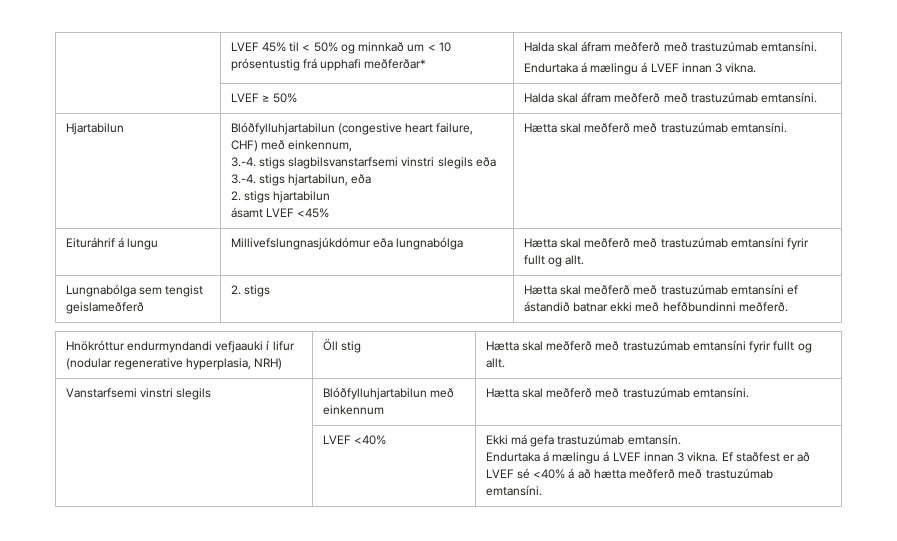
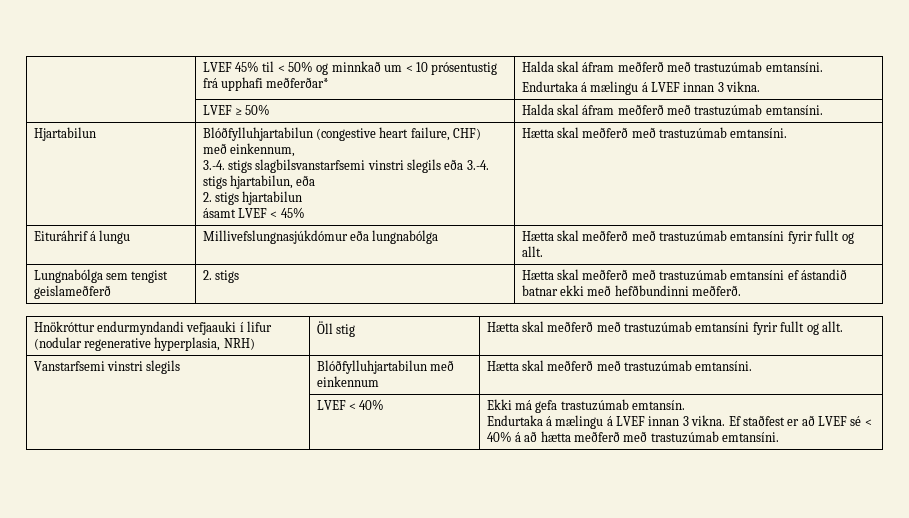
[297,208,330,218] <45% -> [270,207,305,218] < 45%
[353,435,386,445] <40% -> [348,399,385,410] < 40%
[533,469,566,479] <40% -> [864,419,872,426] [486,431,512,442] < 40%

